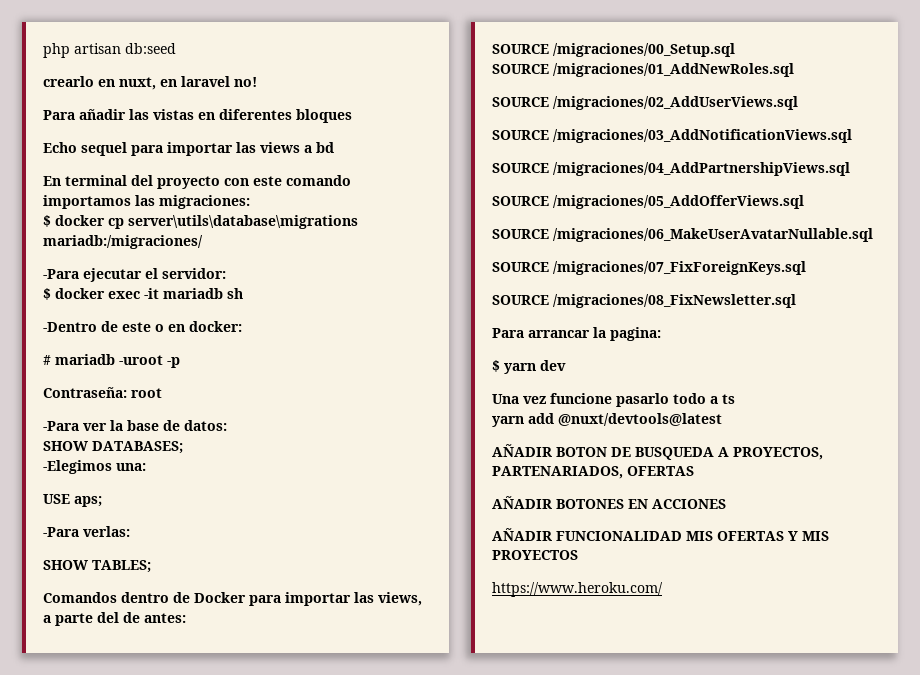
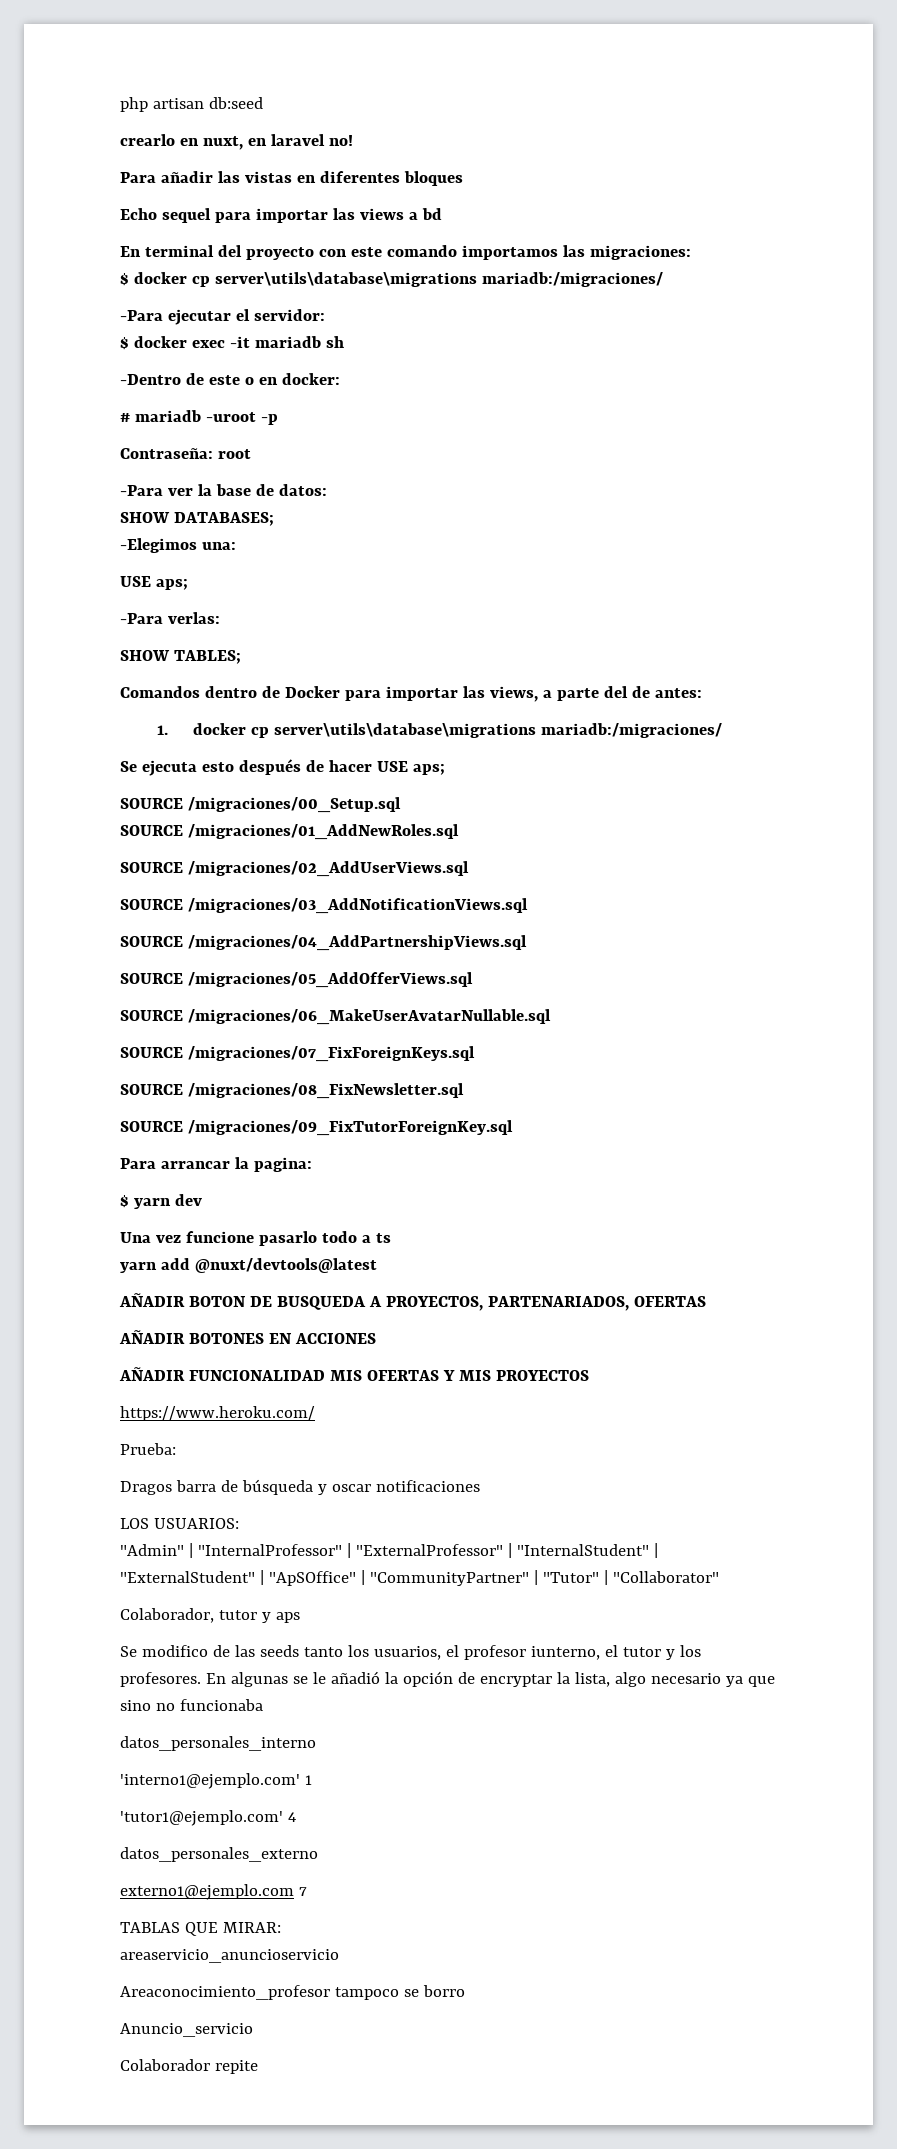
(186, 618) none -> [156,723,723,738] [120,759,445,776] // 1. docker cp server\utils\database\migrations mariadb:/migraciones/ // Se ejecuta esto después de hacer USE aps;
(796, 301) none -> [120,1120,513,1136] // SOURCE /migraciones/09_FixTutorForeignKey.sql
(663, 589) none -> [120,1443,176,1455] [120,1479,480,1495] [120,1518,239,1529] [120,1543,658,1558] [120,1570,719,1586] [120,1608,300,1623] [120,1645,701,1660] [120,1671,775,1687] [120,1699,263,1711] [120,1736,316,1751] [120,1773,312,1789] [120,1810,296,1826] [120,1847,318,1862] [120,1884,307,1900] [120,1922,281,1936] [120,1949,339,1963] [120,1985,465,2000] [120,2023,253,2037] [120,2059,258,2074] // Prueba: // Dragos barra de búsqueda y oscar notificaciones // LOS USUARIOS: // "Admin" | "InternalProfessor" | "ExternalProfessor" | "InternalStudent" | "ExternalStudent" | "ApSOffice" | "CommunityPartner" | "Tutor" | "Collaborator" // Colaborador, tutor y aps // Se modifico de las seeds tanto los usuarios, el profesor iunterno, el tutor y los profesores. En algunas se le añadió la opción de encryptar la lista, algo necesario ya que sino no funcionaba // datos_personales_interno // 'interno1@ejemplo.com' 1 // 'tutor1@ejemplo.com' 4 // datos_personales_externo // externo1@ejemplo.com 7 // TABLAS QUE MIRAR: // areaservicio_anuncioservicio // Areaconocimiento_profesor tampoco se borro // Anuncio_servicio // Colaborador repite

